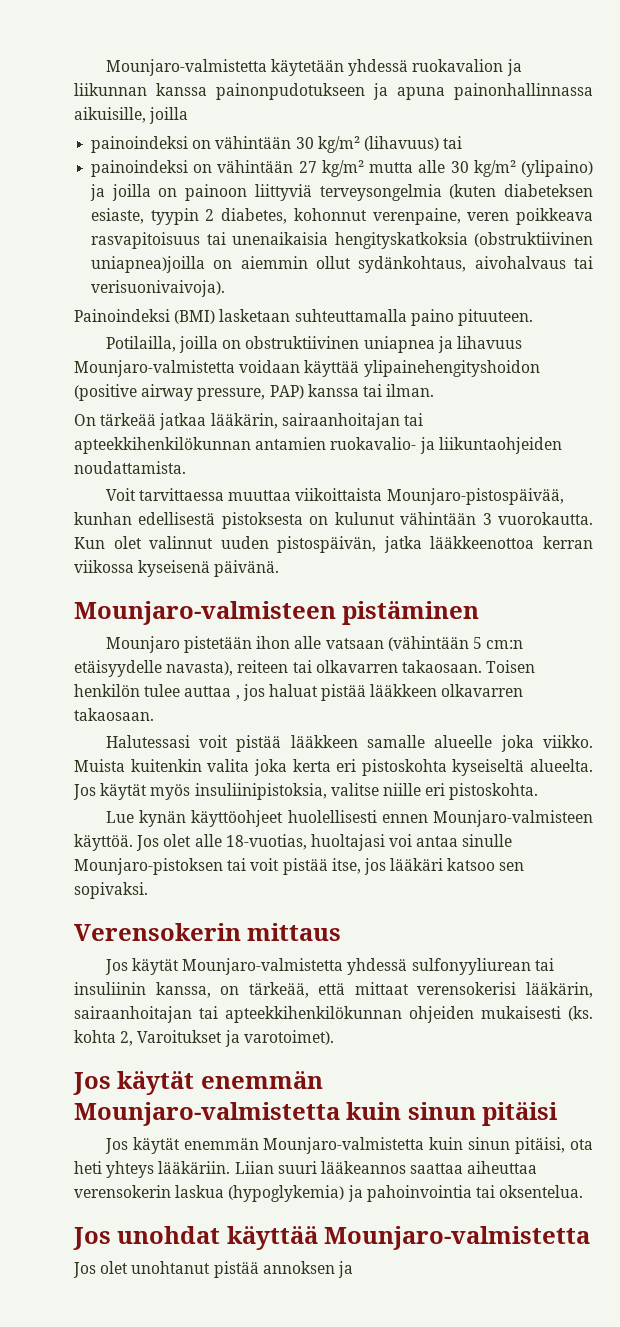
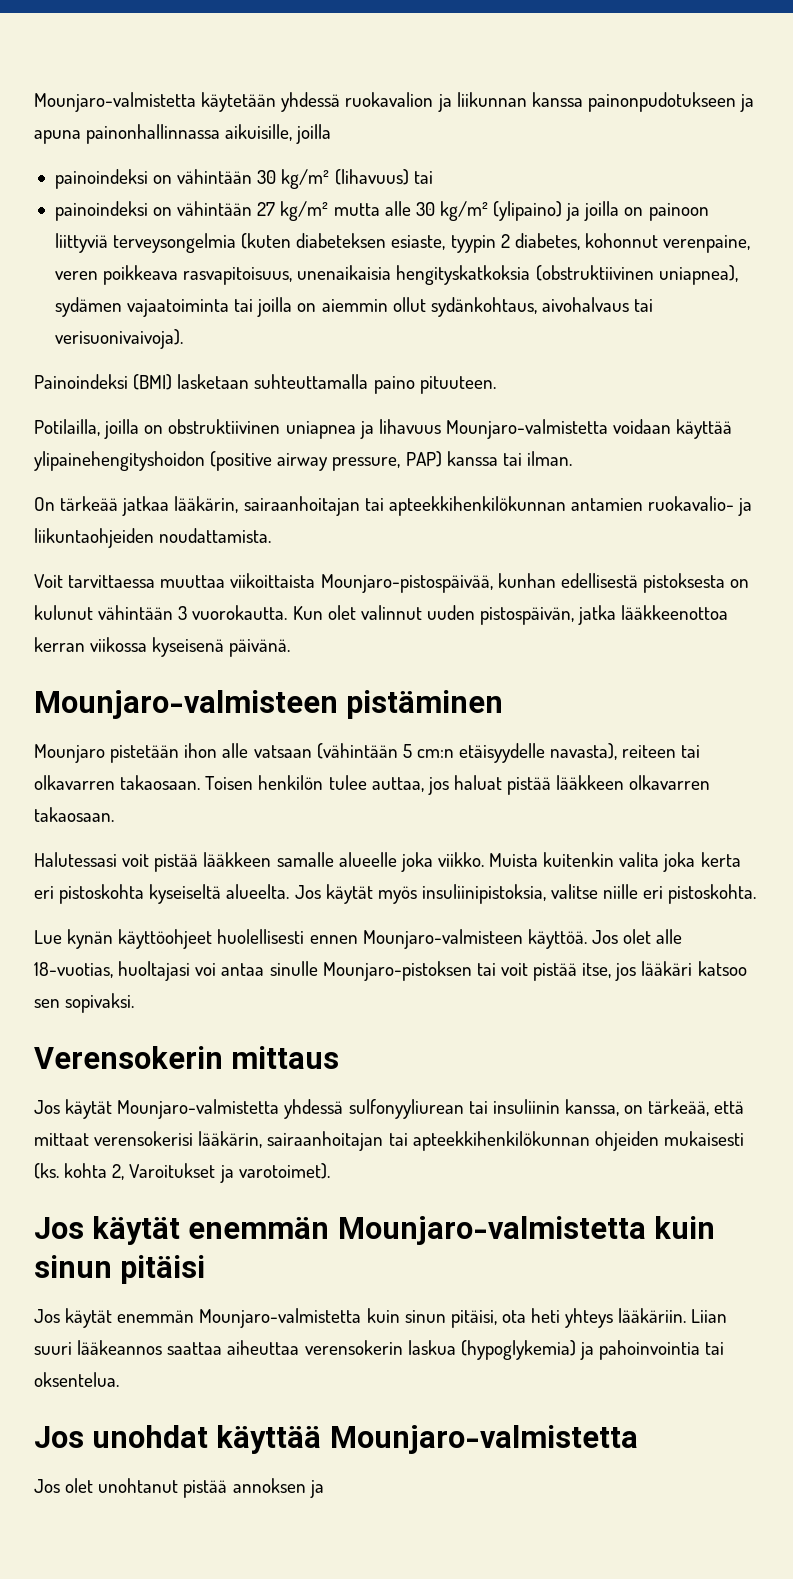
[91,232,226,249] rasvapitoisuus tai -> [183,267,293,285] rasvapitoisuus,
[91,256,206,273] uniapnea)joilla -> [658,265,738,285] [54,297,293,317] uniapnea), sydämen vajaatoiminta tai joilla
[184,686,240,700] auttaa , -> [371,777,424,792] auttaa,

